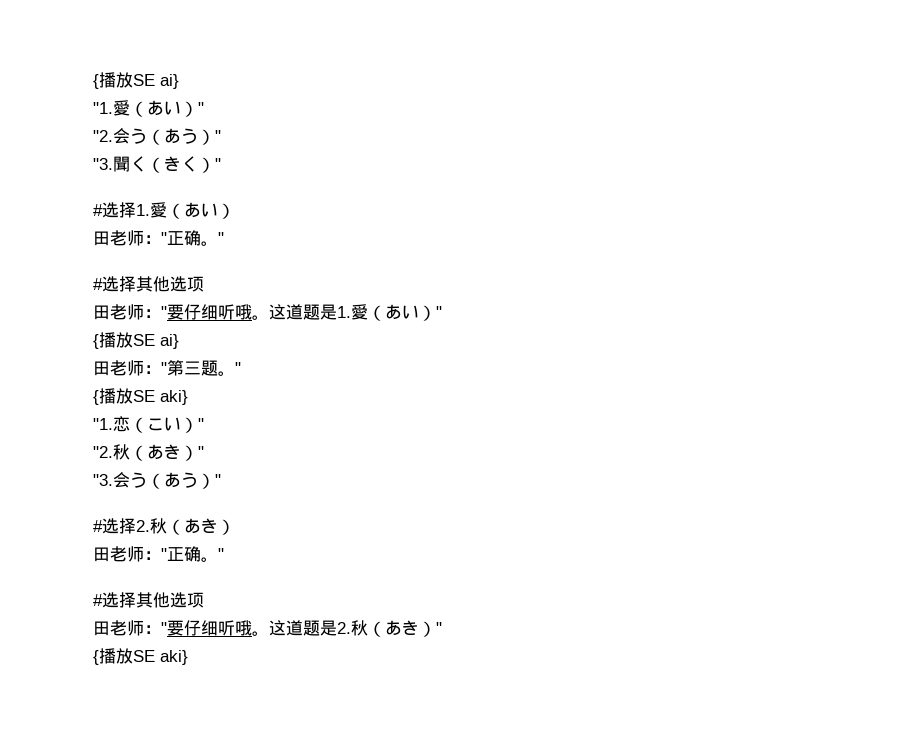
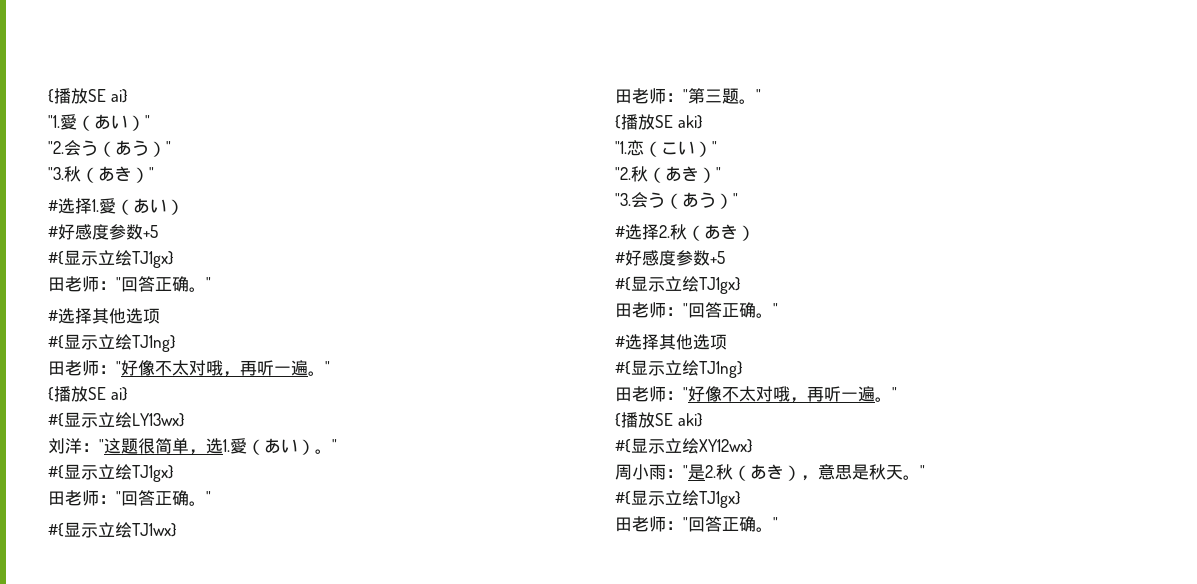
[113,156,198,173] 聞く（きく -> [64,166,132,183] 秋（あき
[93,230,224,246] [93,276,204,292] [93,304,436,321] // 田老师："正确。" // #选择其他选项 // 田老师："要仔细听哦。这道题是1.愛（あい） -> [48,224,158,240] [48,250,174,268] [48,276,211,292] [48,308,160,324] [48,334,176,352] [48,360,325,377] // #好感度参数+5 // #{显示立绘TJ1gx} // 田老师："回答正确。" // #选择其他选项 // #{显示立绘TJ1ng} // 田老师："好像不太对哦，再听一遍。
(179, 341) none -> [48,412,185,428] [48,438,337,455] [48,464,174,482] [48,490,211,506] [48,522,177,538] // #{显示立绘LY13wx} // 刘洋："这题很简单，选1.愛（あい）。" // #{显示立绘TJ1gx} // 田老师："回答正确。" // #{显示立绘TJ1wx}
[93,546,224,562] [93,592,204,608] [93,620,442,637] [93,648,188,665] // 田老师："正确。" // #选择其他选项 // 田老师："要仔细听哦。这道题是2.秋（あき）" // {播放SE aki} -> [615,250,725,266] [615,276,741,294] [615,302,778,318] [615,334,727,350] [615,360,743,378] [615,386,897,403] [615,412,703,428] [615,438,753,454] [615,464,925,481] [615,490,741,508] [615,516,778,532] // #好感度参数+5 // #{显示立绘TJ1gx} // 田老师："回答正确。" // #选择其他选项 // #{显示立绘TJ1ng} // 田老师："好像不太对哦，再听一遍。" // {播放SE aki} // #{显示立绘XY12wx} // 周小雨："是2.秋（あき），意思是秋天。" // #{显示立绘TJ1gx} // 田老师："回答正确。"

